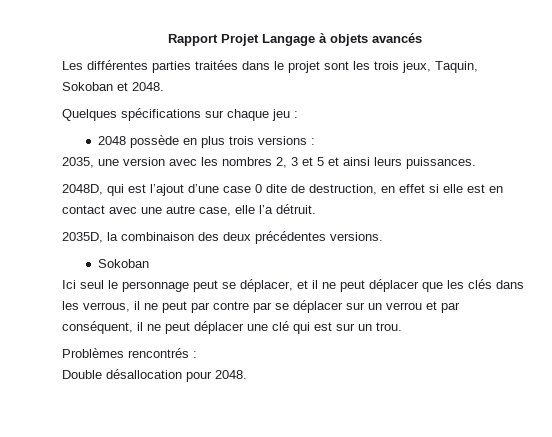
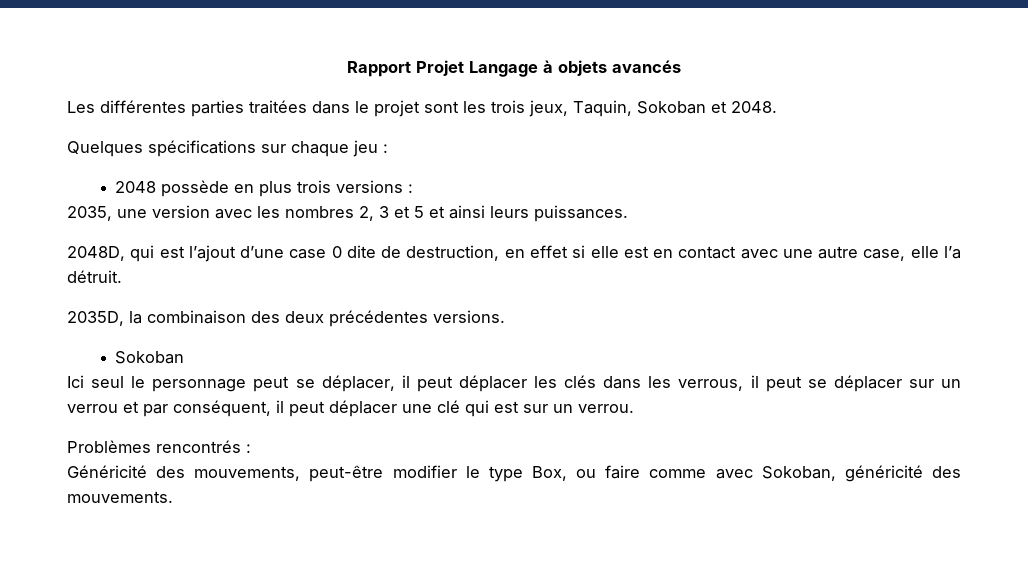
[297,279,443,292] et il ne peut déplacer que -> [401,375,527,392] il peut déplacer
[144,301,272,313] ne peut par contre par -> [765,376,802,392] peut
[147,324,161,331] ne -> (284, 406) none
[376,322,402,331] trou. -> [578,404,634,413] verrou.
[62,369,247,382] Double désallocation pour 2048. -> [67,465,961,482] [67,491,173,503] Généricité des mouvements, peut-être modifier le type Box, ou faire comme avec Sokoban, généricité des mouvements.

